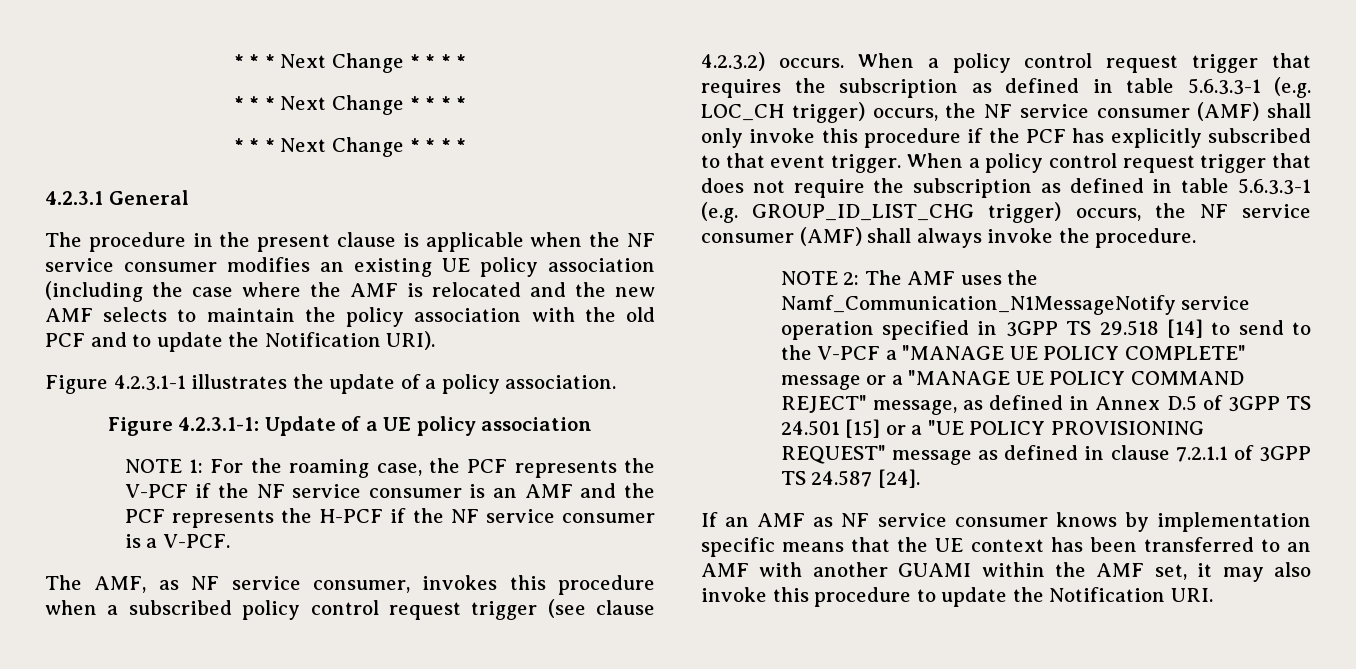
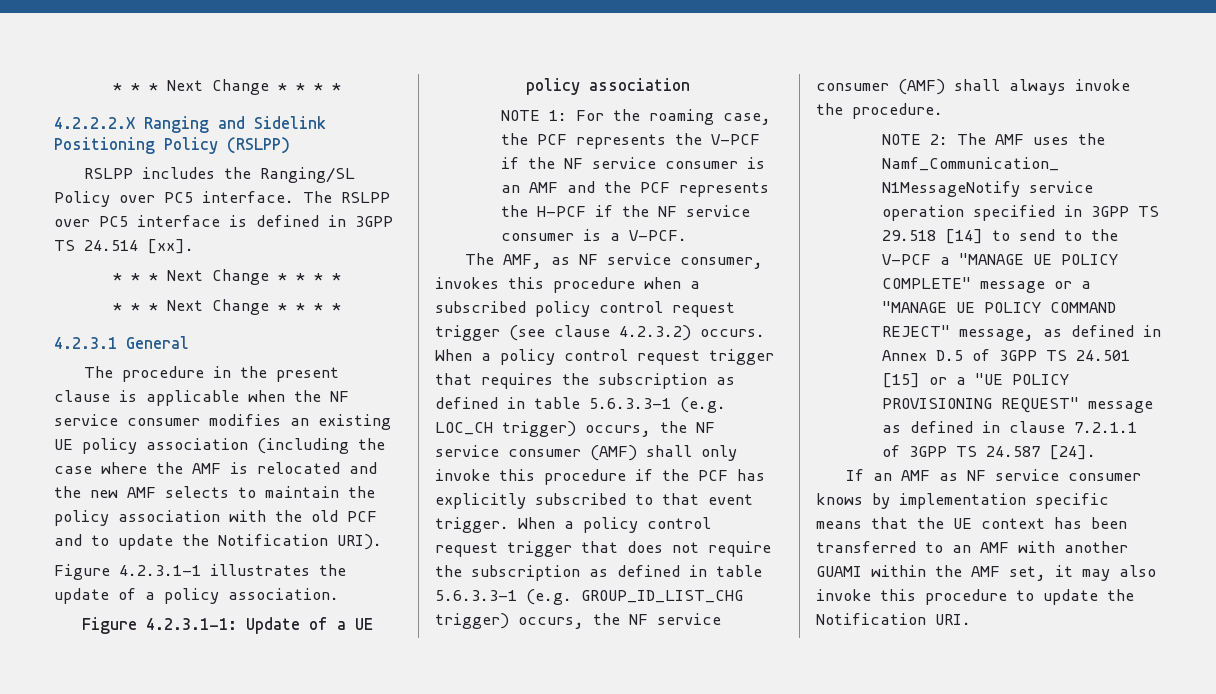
[233,53,467,73] * * * Next Change * * * * -> [113,79,341,95] [54,116,326,133] [54,137,290,154] [83,167,355,183] [54,191,390,207] [54,215,393,227] [54,239,194,254] * * * Next Change * * * * // 4.2.2.2.X Ranging and Sidelink Positioning Policy (RSLPP) // RSLPP includes the Ranging/SL Policy over PC5 interface. The RSLPP over PC5 interface is defined in 3GPP TS 24.514 [xx].

